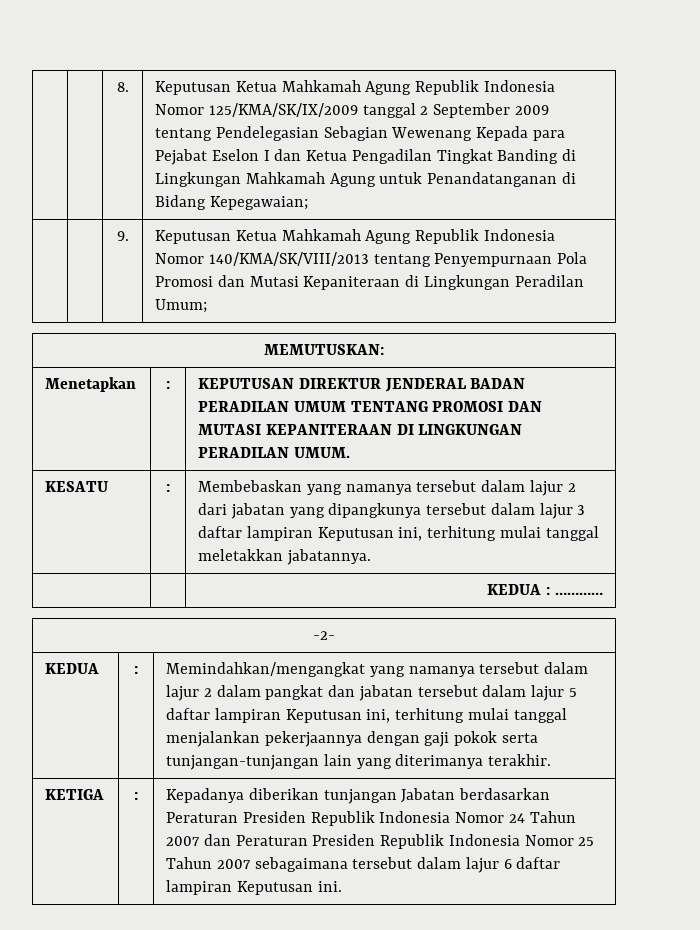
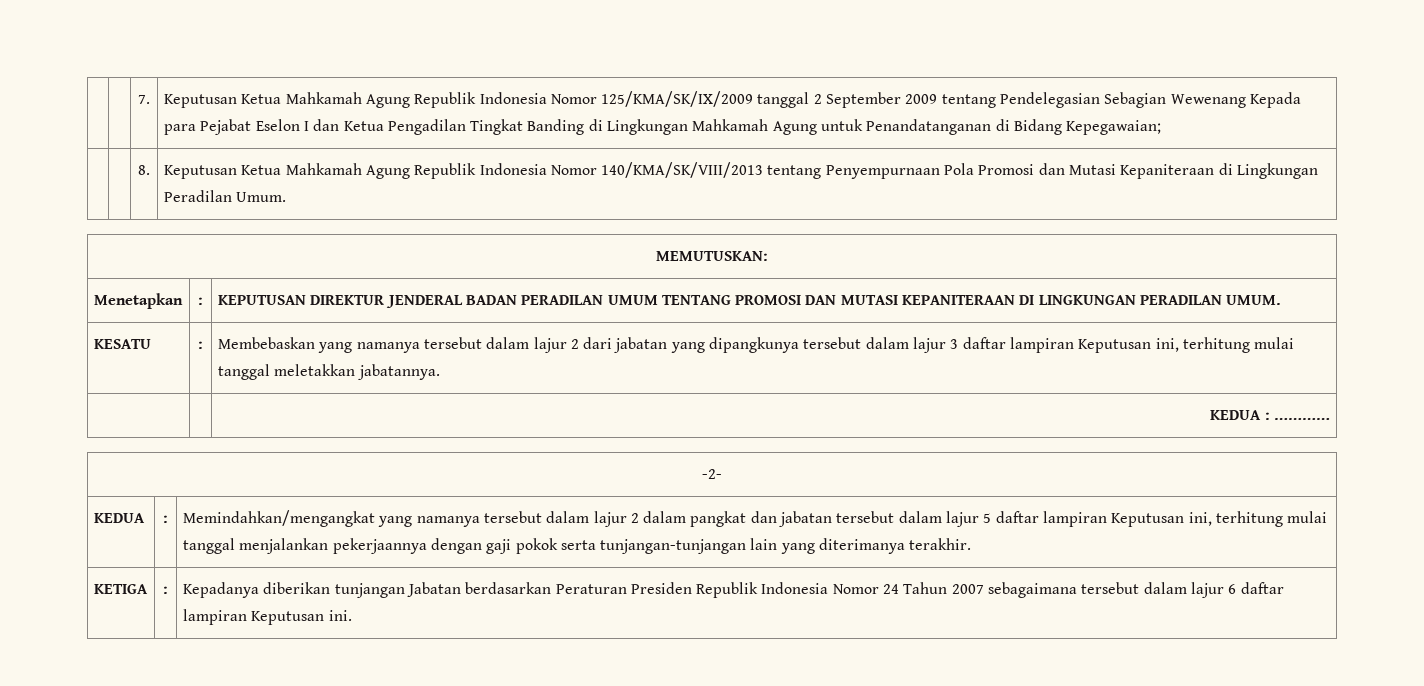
[116,82,129,92] | | 8. -> [138,95,150,104] | | 7.
[116,231,129,241] 9. -> [138,165,150,175] 8.
[155,299,208,313] Umum; -> [236,192,287,202] Umum.
[203,834,595,849] [166,857,251,869] dan Peraturan Presiden Republik Indonesia Nomor 25 Tahun 2007 -> (984, 589) none

